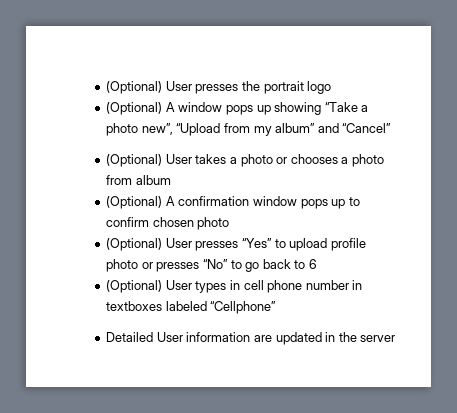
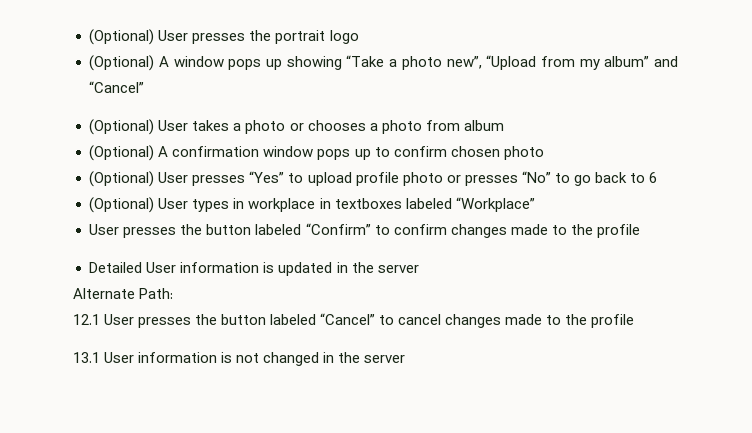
[243,280,363,293] [106,301,277,314] cell phone number in textboxes labeled “Cellphone” -> [248,197,535,212] [89,223,640,238] workplace in textboxes labeled “Workplace” // User presses the button labeled “Confirm” to confirm changes made to the profile
[253,335,272,342] are -> [263,262,275,273] is
(396, 338) none -> [72,288,173,299] [72,313,635,328] [72,352,406,366] // Alternate Path: // 12.1 User presses the button labeled “Cancel” to cancel changes made to the profile // 13.1 User information is not changed in the server

